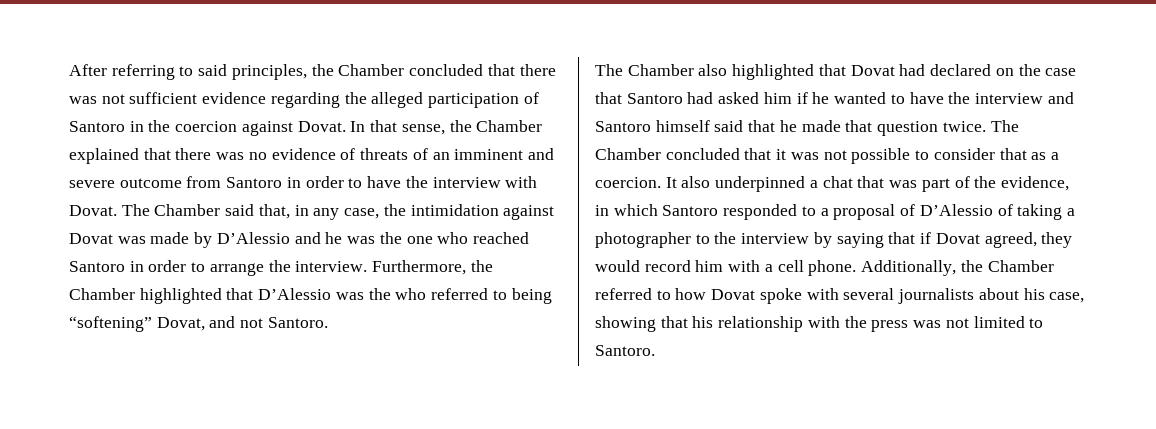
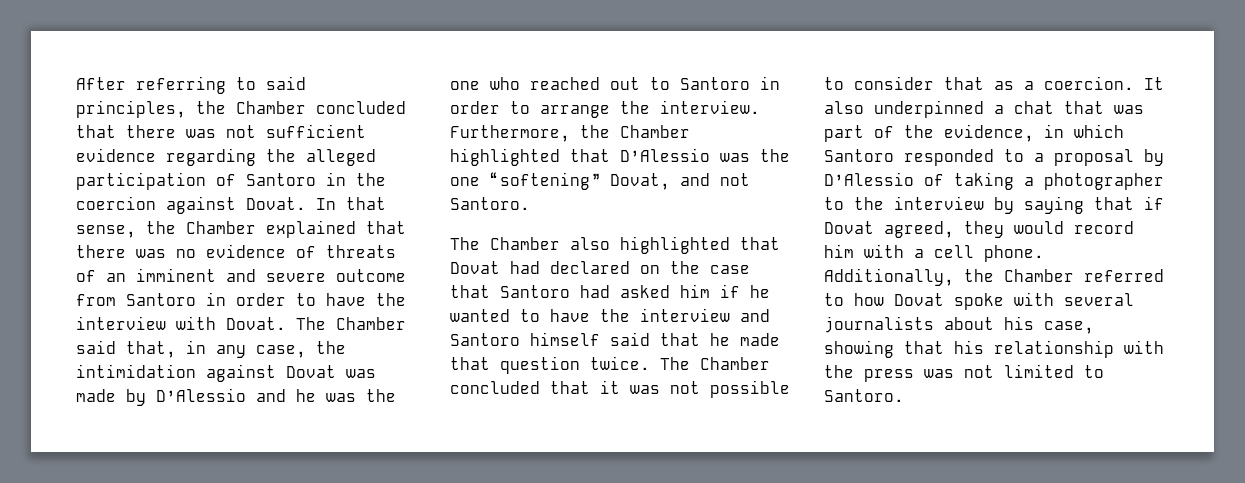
(529, 238) none -> [610,77,670,90] out to
[395,288,552,304] who referred to being -> [450,177,480,186] one
[900,204,916,216] of -> [1144,149,1164,166] by

